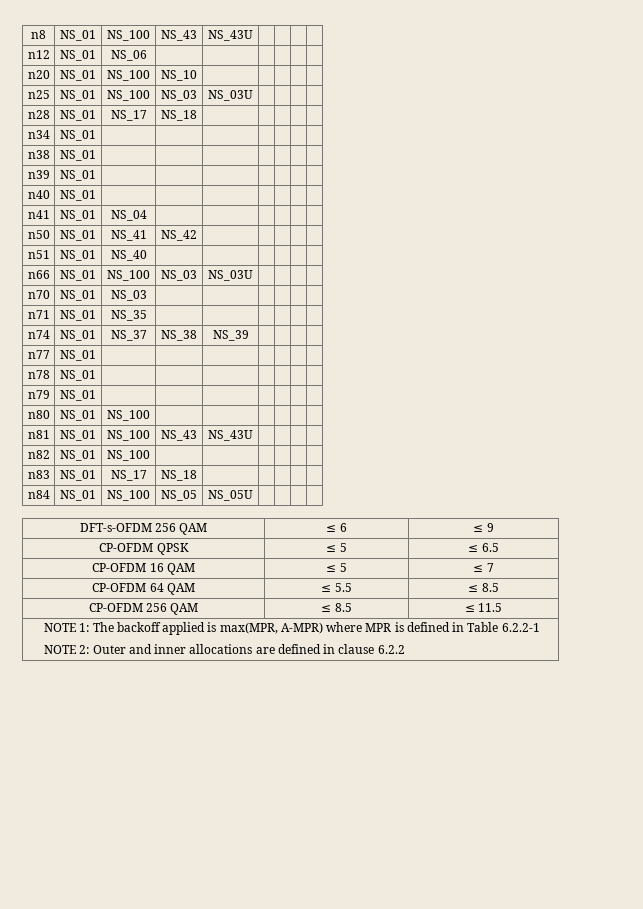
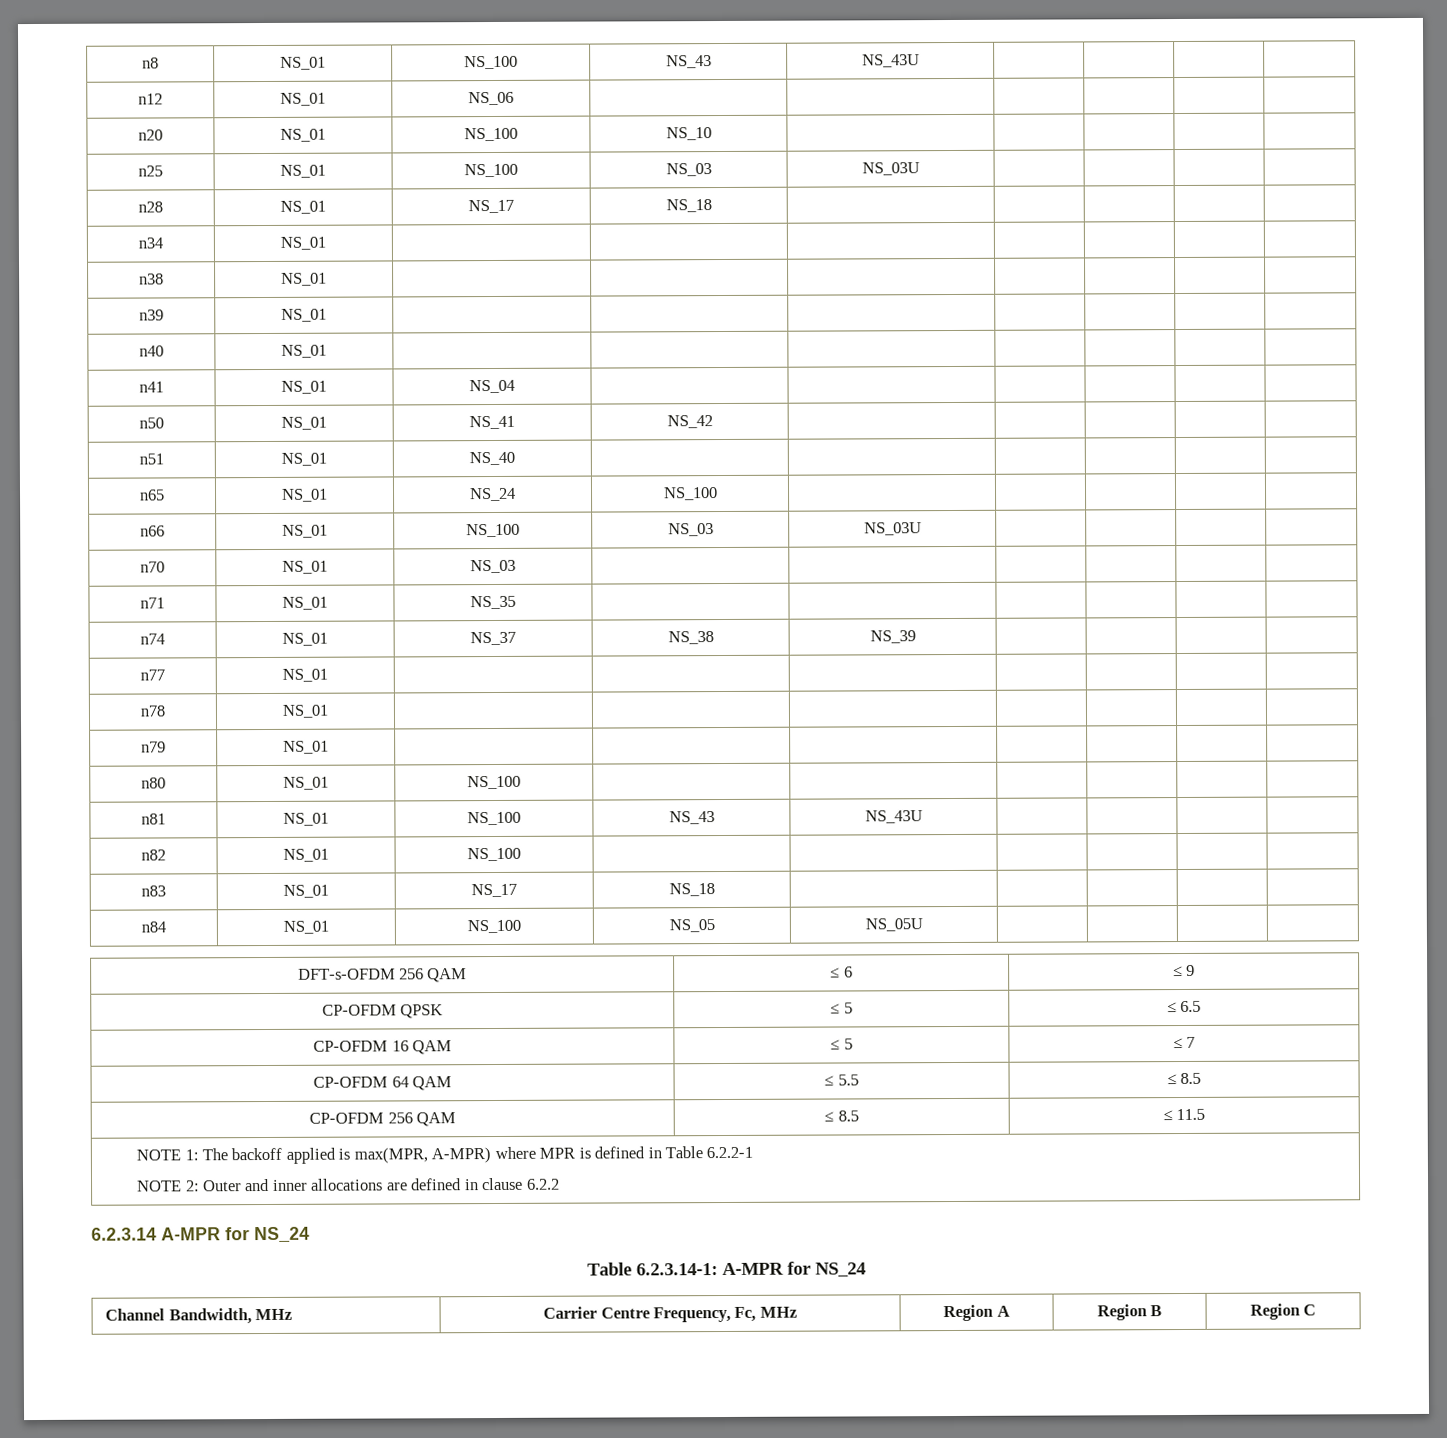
(147, 255) none -> [139,489,165,501] [281,488,328,502] [469,487,516,502] [662,487,718,501] // n65 | NS_01 | NS_24 | NS_100 | | | | |
(405, 649) none -> [91,1226,310,1243] [586,1261,866,1277] [105,1308,293,1325] [543,1306,797,1323] [943,1304,1010,1322] [1096,1304,1163,1321] [1249,1303,1317,1320] // 6.2.3.14 A-MPR for NS_24 // Table 6.2.3.14-1: A-MPR for NS_24 // Channel Bandwidth, MHz | Carrier Centre Frequency, Fc, MHz | Region A | Region B | Region C

